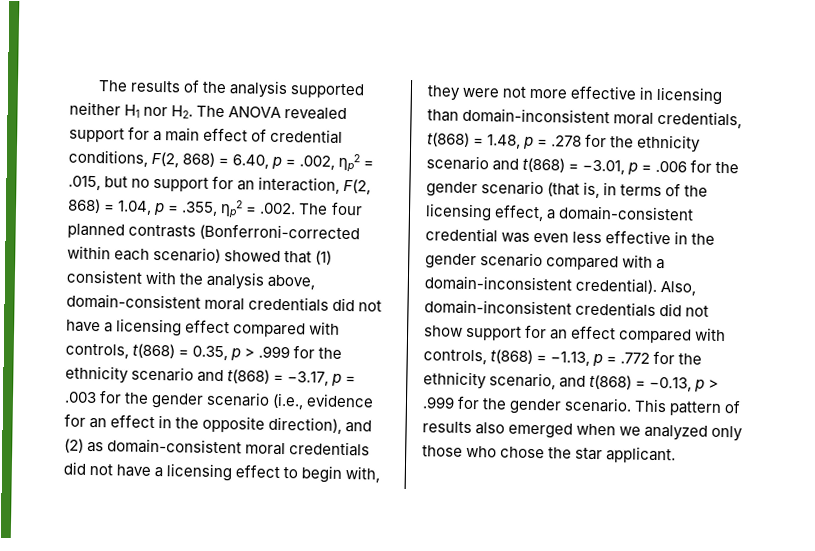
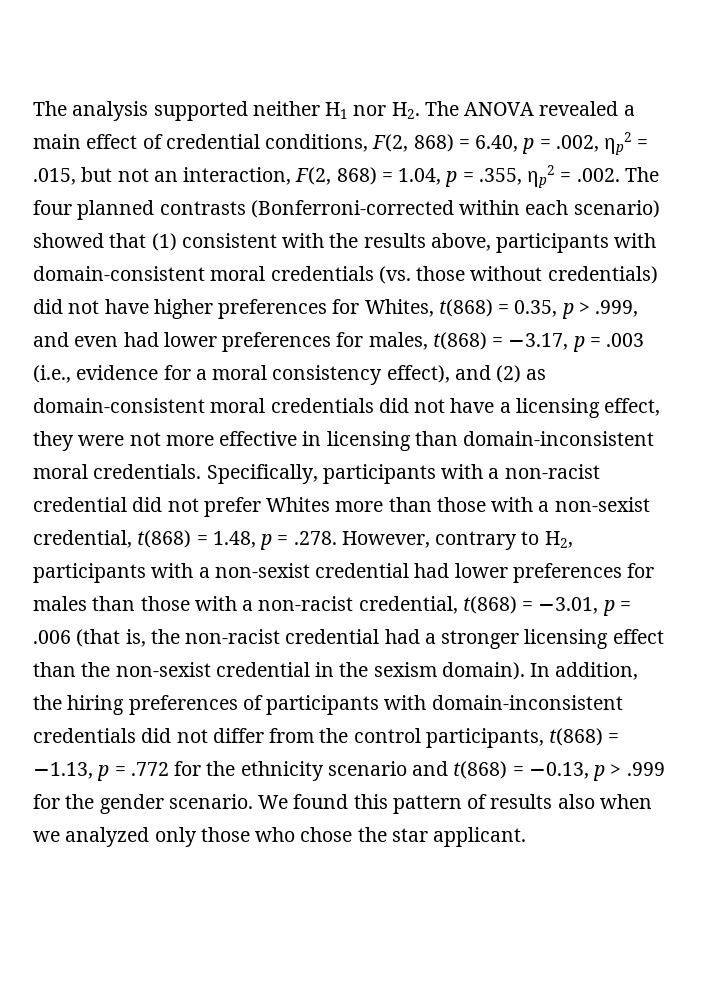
[98,79,228,94] The results of the -> [33,101,67,116] The
[69,126,151,143] support for -> (619, 108) none
[131,175,235,192] no support for -> [117,168,149,182] not
[206,271,316,290] [66,293,383,312] [66,318,341,338] [65,343,129,359] analysis above, domain-consistent moral credentials did not have a licensing effect compared with controls, -> [363,233,657,253] [33,266,658,284] [33,299,434,319] results above, participants with domain-consistent moral credentials (vs. those without credentials) did not have higher preferences for Whites,
[258,345,343,359] [65,365,225,384] .999 for the ethnicity scenario and -> [595,300,639,317] [33,332,428,352] .999, and even had lower preferences for males,
[99,390,375,410] [64,413,343,434] for the gender scenario (i.e., evidence for an effect in the opposite direction), -> [33,365,450,385] (i.e., evidence for a moral consistency effect),
[235,464,381,483] effect to begin with, -> [604,398,661,416] effect,
[657,110,743,129] credentials, -> [93,464,600,484] [33,497,650,517] [33,530,132,548] credentials. Specifically, participants with a non-racist credential did not prefer Whites more than those with a non-sexist credential,
[551,133,702,153] [426,155,520,171] .278 for the ethnicity scenario and -> [293,531,573,550] [33,563,655,583] [33,596,458,614] .278. However, contrary to H2, participants with a non-sexist credential had lower preferences for males than those with a non-racist credential,
[690,159,740,174] [426,180,709,199] [425,203,695,222] [425,227,716,245] [425,252,666,271] [424,275,697,296] [424,299,710,317] [424,324,727,344] [423,349,487,365] for the gender scenario (that is, in terms of the licensing effect, a domain-consistent credential was even less effective in the gender scenario compared with a domain-inconsistent credential). Also, domain-inconsistent credentials did not show support for an effect compared with controls, -> [76,629,664,649] [33,662,639,680] [33,695,623,715] [33,728,544,748] (that is, the non-racist credential had a stronger licensing effect than the non-sexist credential in the sexism domain). In addition, the hiring preferences of participants with domain-inconsistent credentials did not differ from the control participants,
[489,372,557,390] scenario, -> [327,761,407,776] scenario
[634,398,668,413] This -> [258,794,388,809] We found this
[508,422,574,439] emerged -> (595, 801) none

